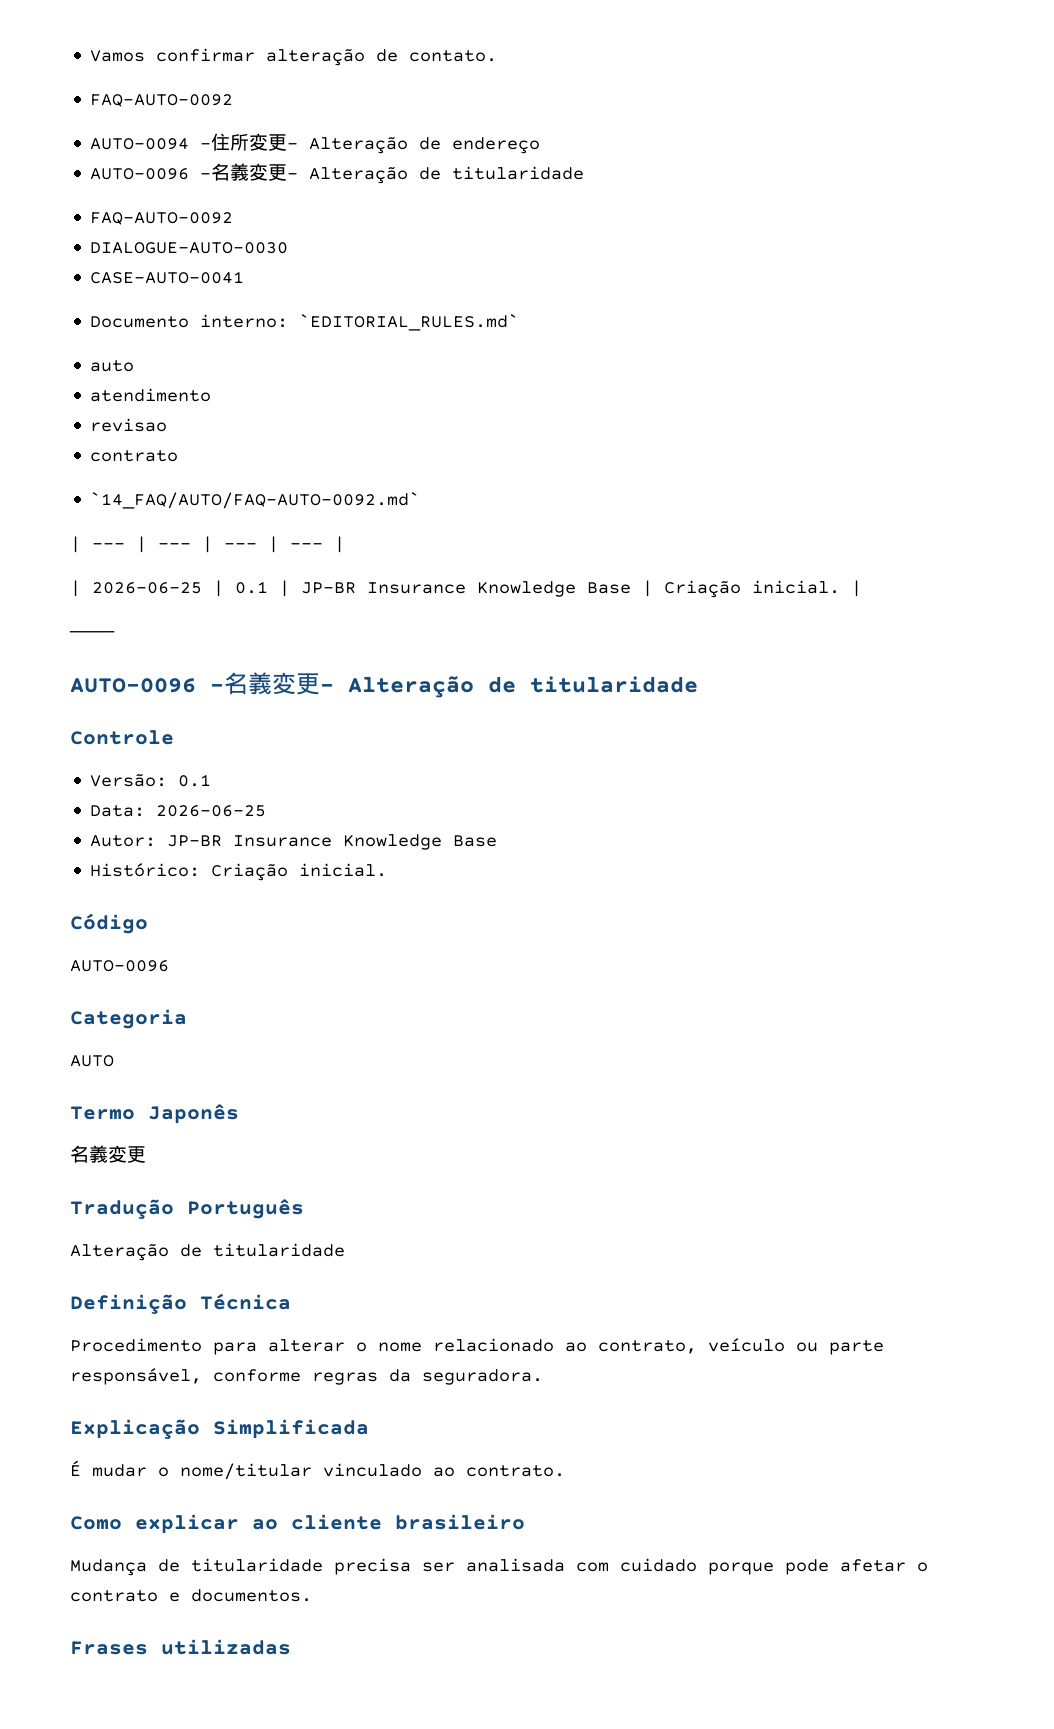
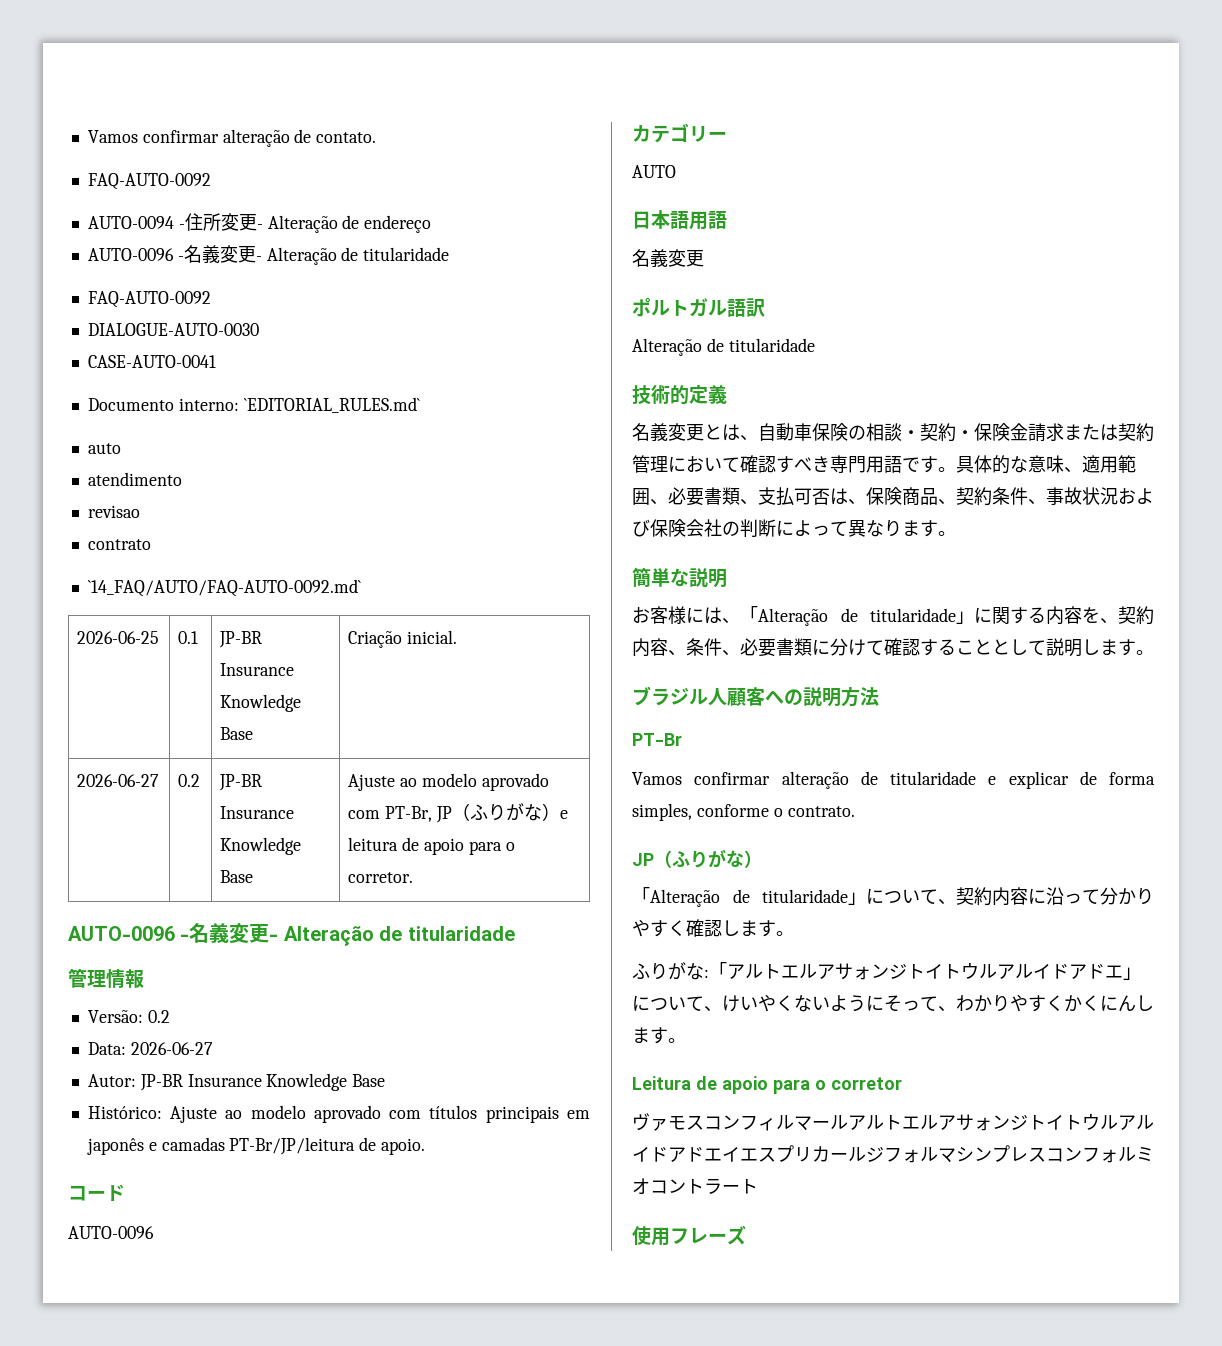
[70,536,345,553] [70,580,862,598] [69,631,115,637] [70,672,698,698] [70,730,174,745] // | --- | --- | --- | --- | // | 2026-06-25 | 0.1 | JP-BR Insurance Knowledge Base | Criação inicial. | // ———— // AUTO-0096 -名義変更- Alteração de titularidade // Controle -> [77,631,160,644] [178,631,199,644] [219,631,263,648] [220,663,295,676] [220,694,302,712] [220,727,254,740] [348,630,458,648] [77,774,160,787] [178,774,201,787] [219,774,263,791] [220,806,295,819] [220,837,302,855] [220,870,254,883] [348,773,549,791] [348,803,569,823] [348,837,515,855] [348,872,414,883] [68,923,515,946] [68,968,144,988] // 2026-06-25 | 0.1 | JP-BR Insurance Knowledge Base | Criação inicial. // 2026-06-27 | 0.2 | JP-BR Insurance Knowledge Base | Ajuste ao modelo aprovado com PT-Br, JP（ふりがな）e leitura de apoio para o corretor. // AUTO-0096 -名義変更- Alteração de titularidade // 管理情報
[178,774,212,787] 0.1 -> [147,1010,170,1023] 0.2
[156,805,267,817] 2026-06-25 -> [130,1042,213,1055] 2026-06-27
[211,863,388,881] [70,913,148,934] Criação inicial. // Código -> [170,1105,590,1123] [86,1137,426,1155] [68,1184,125,1201] Ajuste ao modelo aprovado com títulos principais em japonês e camadas PT-Br/JP/leitura de apoio. // コード
[70,1009,187,1029] Categoria -> [632,123,727,143] カテゴリー
[70,1104,239,1124] Termo Japonês -> [632,210,727,230] 日本語用語
[70,1199,304,1219] [70,1243,345,1261] [70,1293,291,1314] [70,1338,884,1355] [70,1368,543,1385] [70,1419,369,1439] [70,1460,565,1480] [70,1514,525,1534] [70,1558,928,1576] [70,1589,312,1602] [70,1639,291,1655] Tradução Português // Alteração de titularidade // Definição Técnica // Procedimento para alterar o nome relacionado ao contrato, veículo ou parte responsável, conforme regras da seguradora. // Explicação Simplificada // É mudar o nome/titular vinculado ao contrato. // Como explicar ao cliente brasileiro // Mudança de titularidade precisa ser analisada com cuidado porque pode afetar o contrato e documentos. // Frases utilizadas -> [632,297,765,317] [632,338,815,356] [632,384,727,405] [632,423,1154,442] [632,455,1136,474] [632,487,1154,506] [632,519,956,537] [632,567,727,588] [632,606,1154,626] [632,638,1154,657] [632,686,879,707] [632,733,682,746] [632,771,1155,789] [632,803,855,821] [632,849,762,868] [632,887,1154,907] [632,919,794,937] [632,962,1141,980] [632,994,1154,1012] [632,1027,686,1044] [632,1076,902,1094] [632,1113,1154,1131] [632,1145,1154,1163] [632,1178,758,1195] [632,1225,746,1246] ポルトガル語訳 // Alteração de titularidade // 技術的定義 // 名義変更とは、自動車保険の相談・契約・保険金請求または契約管理において確認すべき専門用語です。具体的な意味、適用範囲、必要書類、支払可否は、保険商品、契約条件、事故状況および保険会社の判断によって異なります。 // 簡単な説明 // お客様には、「Alteração de titularidade」に関する内容を、契約内容、条件、必要書類に分けて確認することとして説明します。 // ブラジル人顧客への説明方法 // PT-Br // Vamos confirmar alteração de titularidade e explicar de forma simples, conforme o contrato. // JP（ふりがな） // 「Alteração de titularidade」について、契約内容に沿って分かりやすく確認します。 // ふりがな:「アルトエルアサォンジトイトウルアルイドアドエ」について、けいやくないようにそって、わかりやすくかくにんします。 // Leitura de apoio para o corretor // ヴァモスコンフィルマールアルトエルアサォンジトイトウルアルイドアドエイエスプリカールジフォルマシンプレスコンフォルミオコントラート // 使用フレーズ

